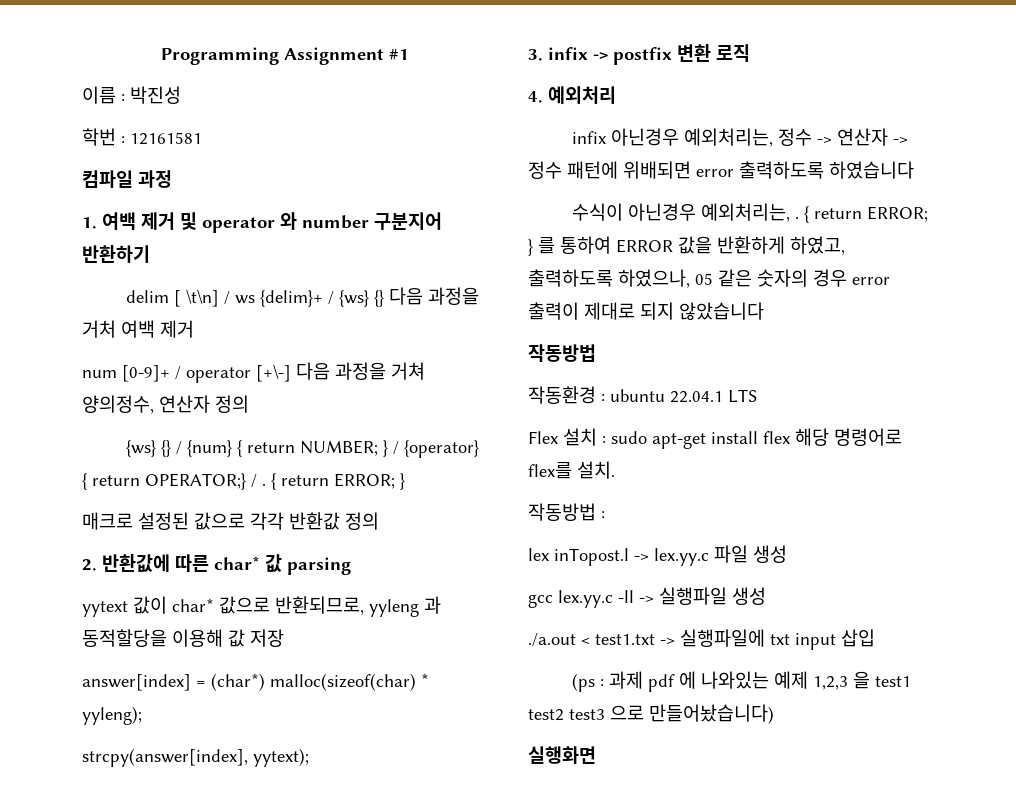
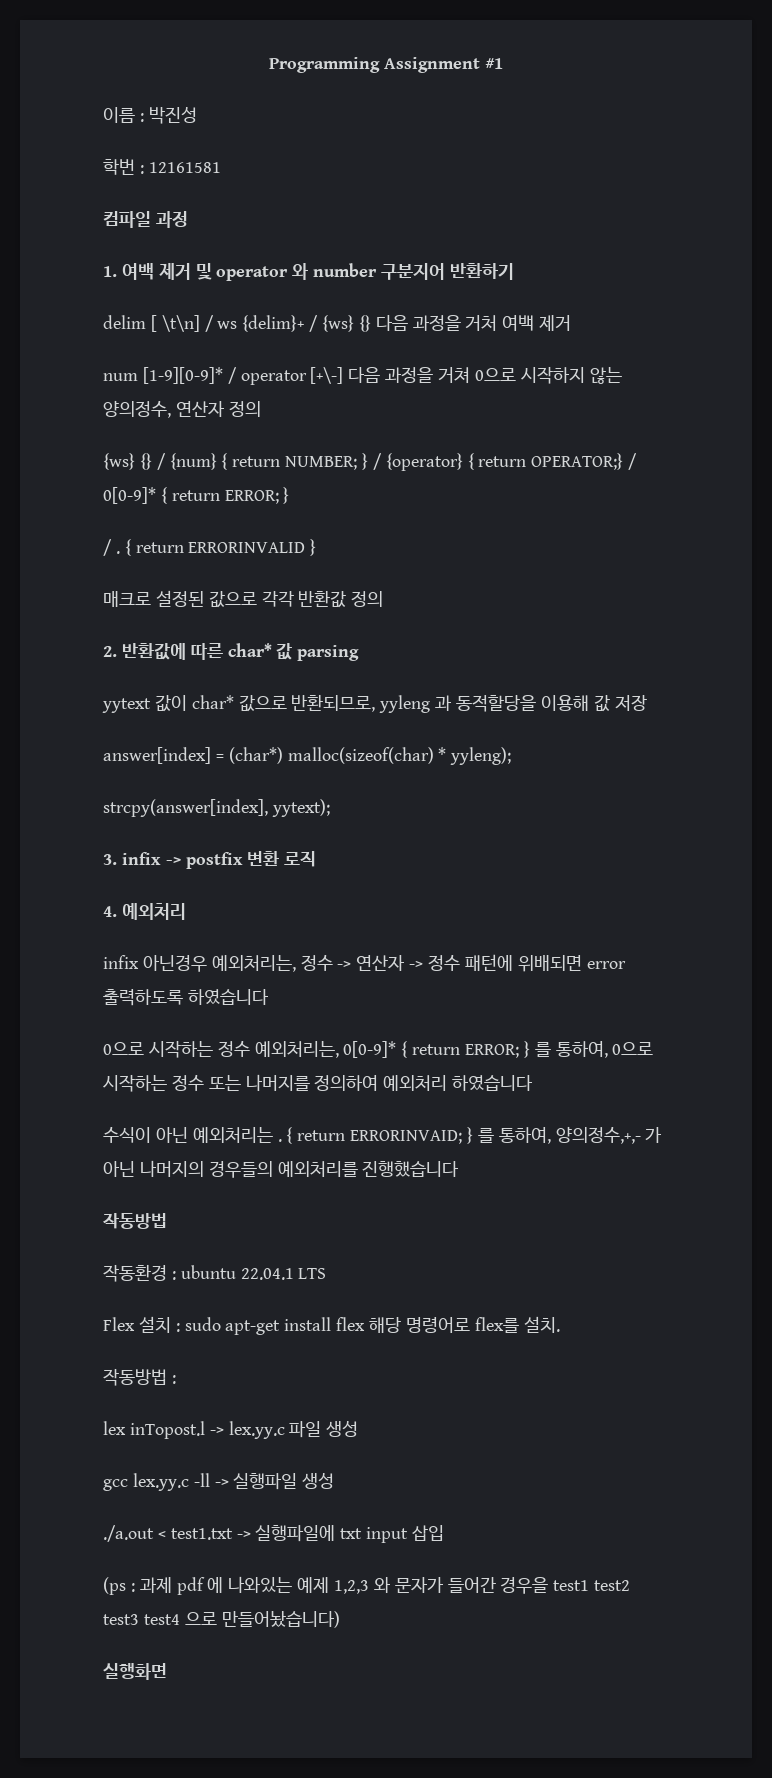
[122,365,170,382] [0-9]+ -> [142,367,223,384] [1-9][0-9]*
(425, 371) none -> [474,366,622,384] 0으로 시작하지 않는
[262,473,395,490] . { return ERROR; -> [103,487,290,504] [103,539,306,556] 0[0-9]* { return ERROR; } // / . { return ERRORINVALID
[571,203,799,222] 수식이 아닌경우 예외처리는, . -> [103,1040,397,1058] 0으로 시작하는 정수 예외처리는, 0[0-9]*
[560,236,845,255] [528,269,890,288] [528,302,764,320] 통하여 ERROR 값을 반환하게 하였고, 출력하도록 하였으나, 05 같은 숫자의 경우 error 출력이 제대로 되지 않았습니다 -> [555,1041,654,1058] [103,1074,534,1092] [103,1126,663,1144] [103,1160,460,1178] 통하여, 0으로 시작하는 정수 또는 나머지를 정의하여 예외처리 하였습니다 // 수식이 아닌 예외처리는 . { return ERRORINVAID; } 를 통하여, 양의정수,+,- 가 아닌 나머지의 경우들의 예외처리를 진행했습니다
[852,671,870,689] 을 -> [373,1577,549,1594] 와 문자가 들어간 경우을
(605, 714) none -> [143,1614,180,1625] test4

